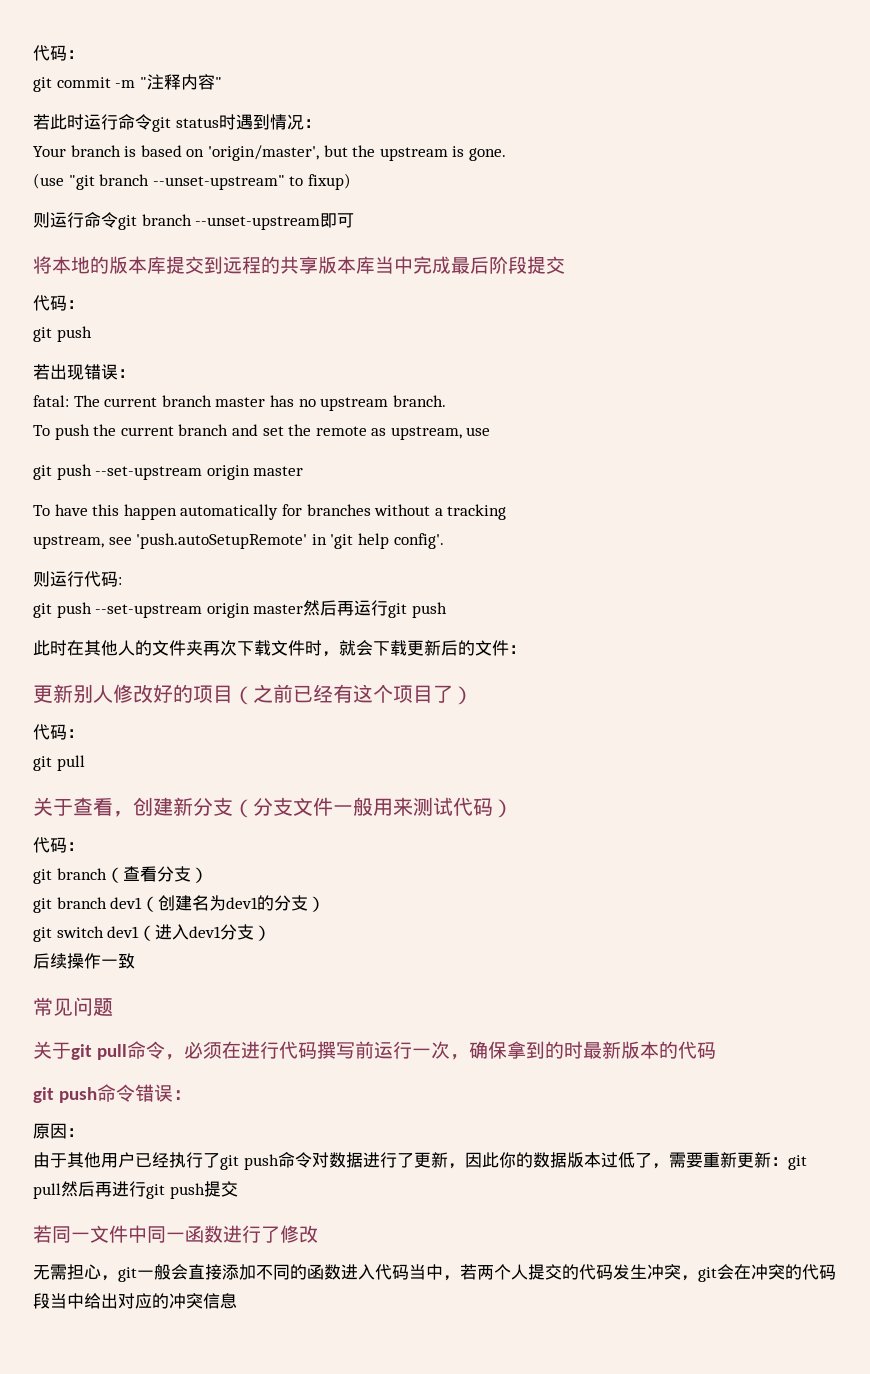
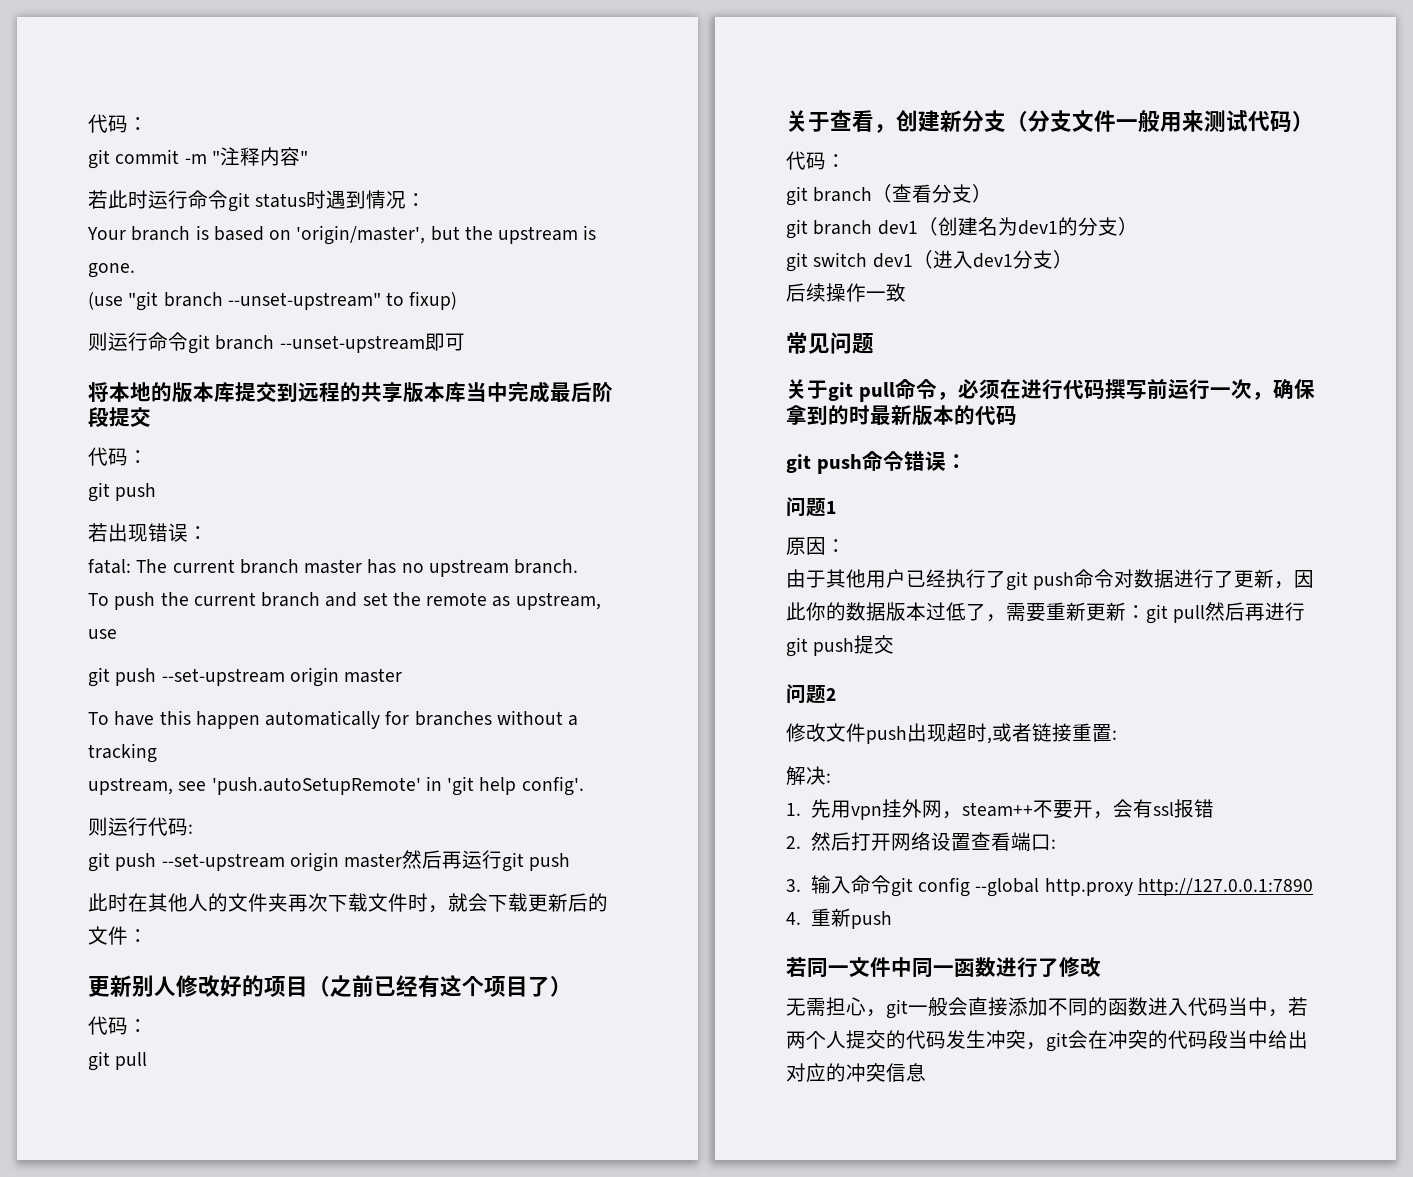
(192, 1095) none -> [786,497,836,517] // 问题1
(238, 1189) none -> [786,684,836,704] [786,723,1117,744] [786,766,831,786] [786,799,1214,820] [786,832,1056,851] [786,875,1313,897] [786,908,892,929] // 问题2 // 修改文件push出现超时,或者链接重置: // 解决: // 1.先用vpn挂外网，steam++不要开，会有ssl报错 // 2.然后打开网络设置查看端口: // 3.输入命令git config --global http.proxy http://127.0.0.1:7890 // 4.重新push

